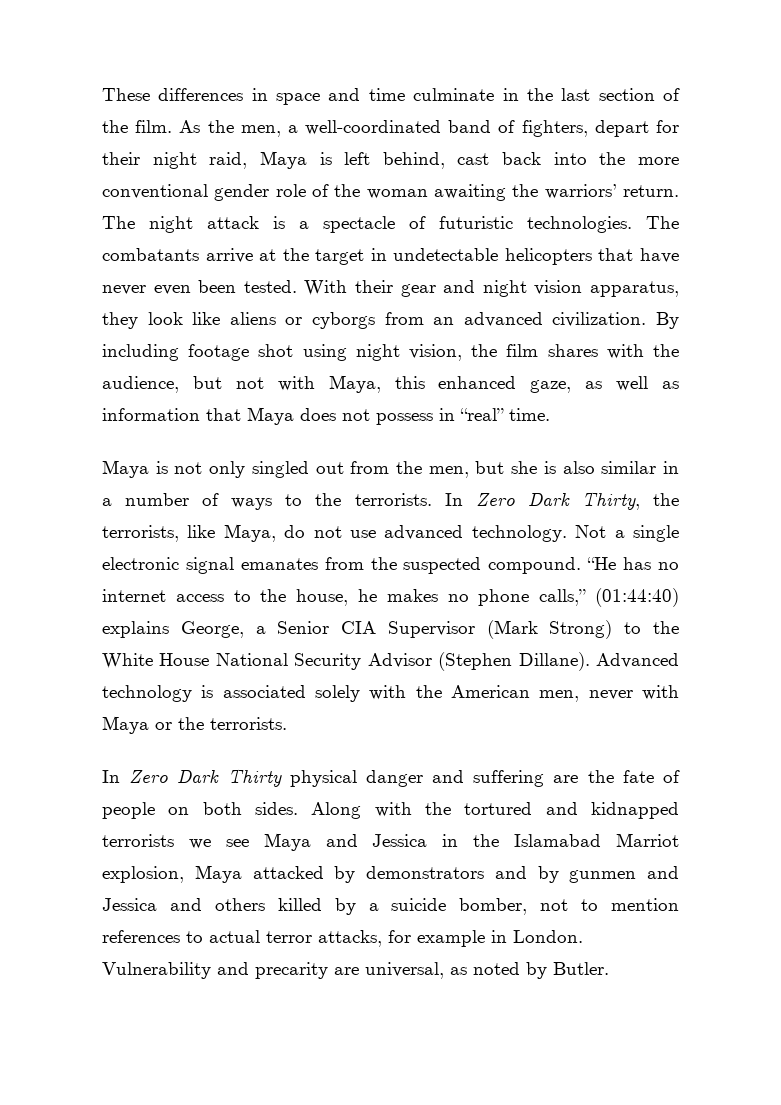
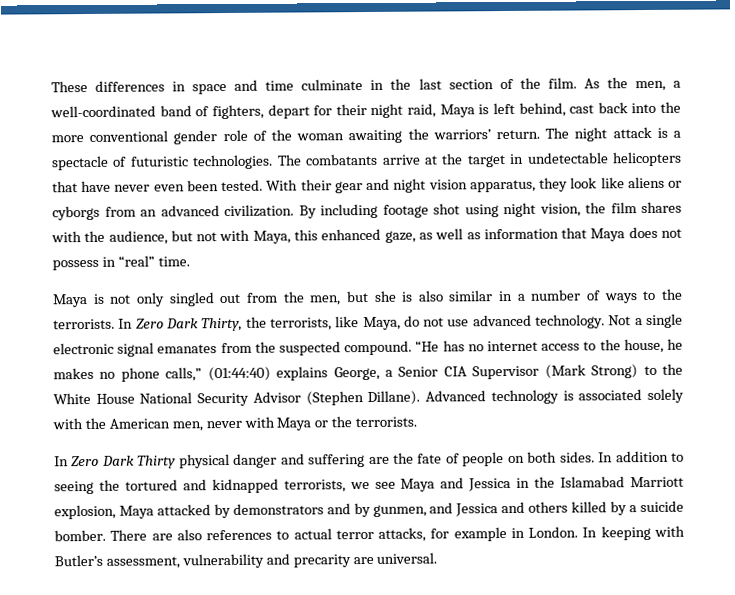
[311,802,412,819] Along with -> [598,450,685,463] [54,480,94,495] In addition to seeing
[102,834,174,847] terrorists -> [283,479,346,493] terrorists,
[616,833,680,847] Marriot -> [630,476,685,488] Marriott
[569,870,637,883] gunmen -> [372,504,427,517] gunmen,
[459,898,679,915] bomber, not to mention -> [54,529,202,542] bomber. There are also
[102,962,609,979] Vulnerability and precarity are universal, as noted by Butler. -> [582,525,685,541] [54,552,438,569] In keeping with Butler’s assessment, vulnerability and precarity are universal.

